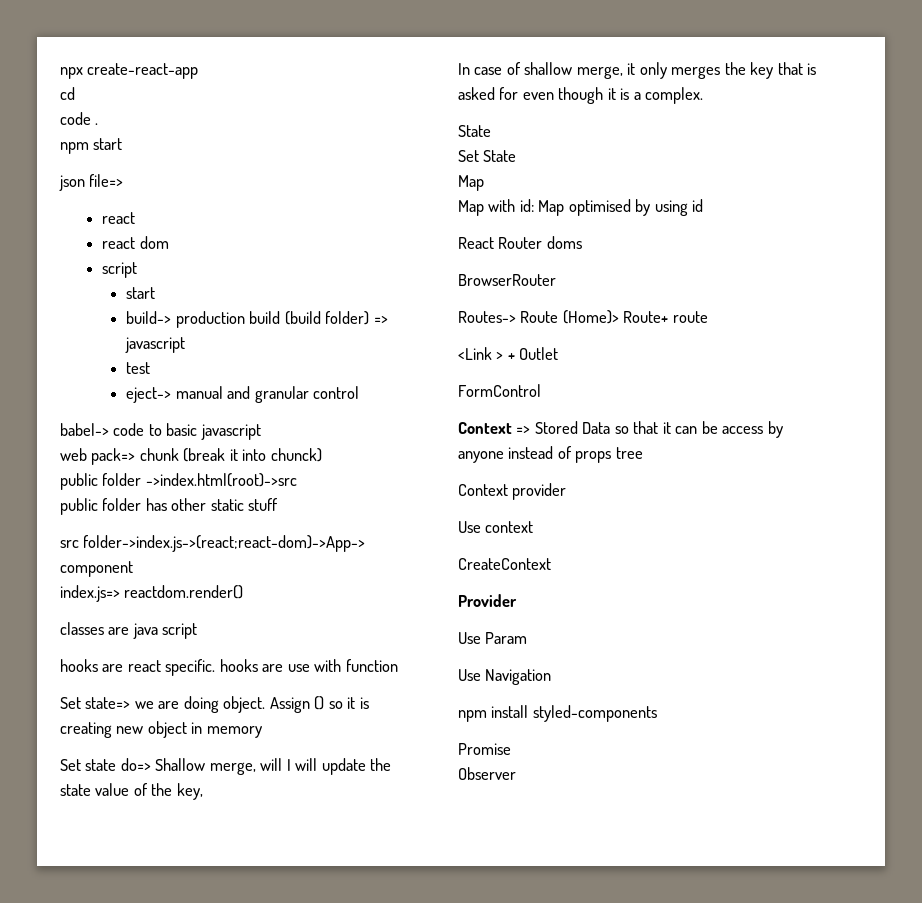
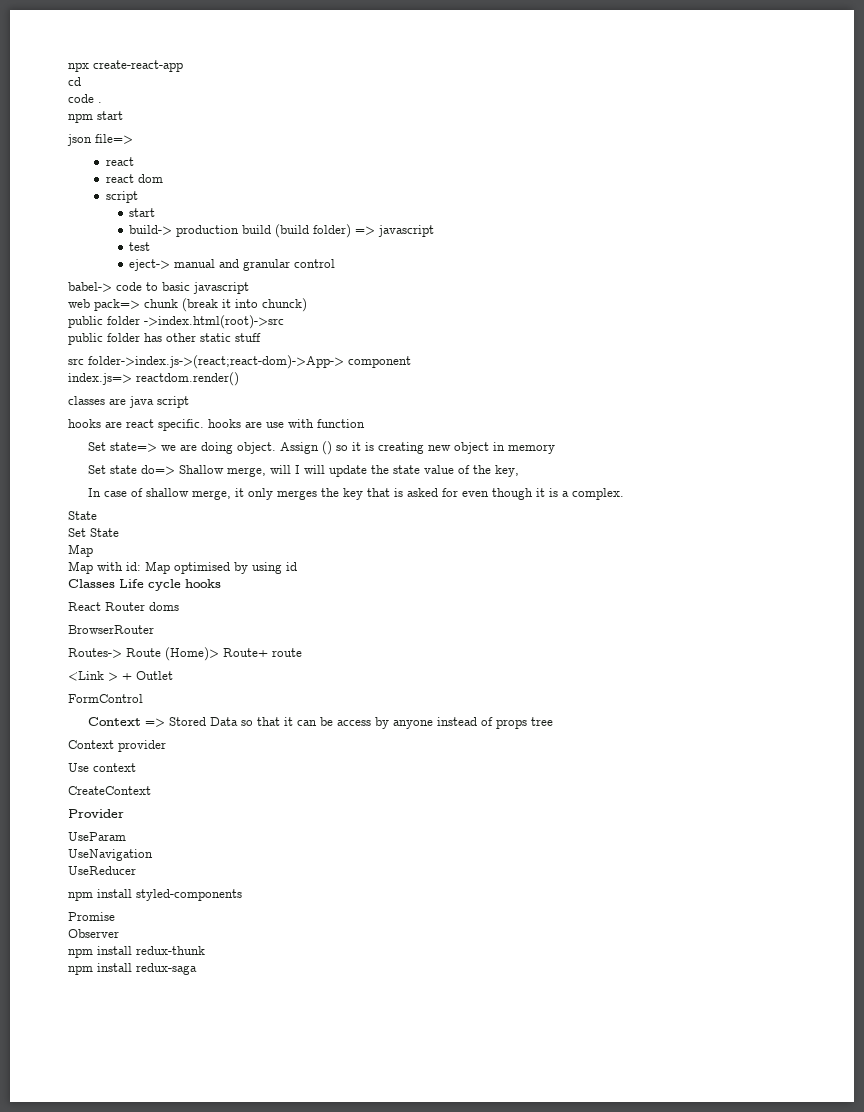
(704, 205) none -> [68,579,221,591] // Classes Life cycle hooks
[458,632,528,644] [458,669,552,685] Use Param // Use Navigation -> [68,832,126,841] [68,849,153,861] [68,866,136,875] UseParam // UseNavigation // UseReducer
(516, 773) none -> [68,946,205,958] [68,963,197,975] // npm install redux-thunk // npm install redux-saga

